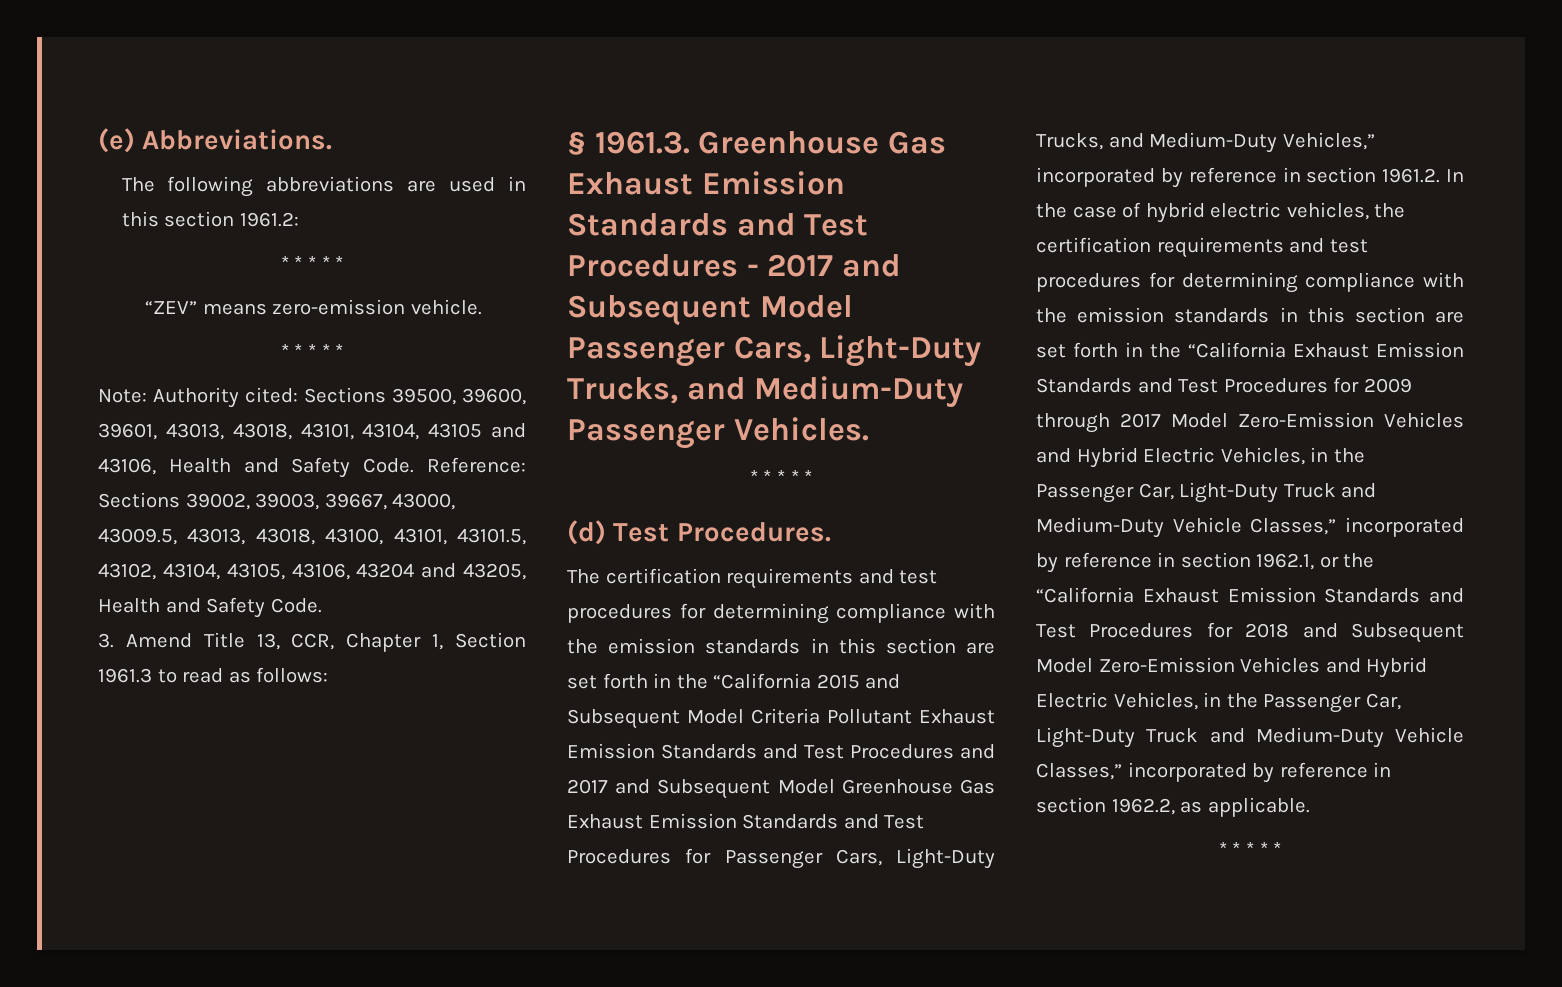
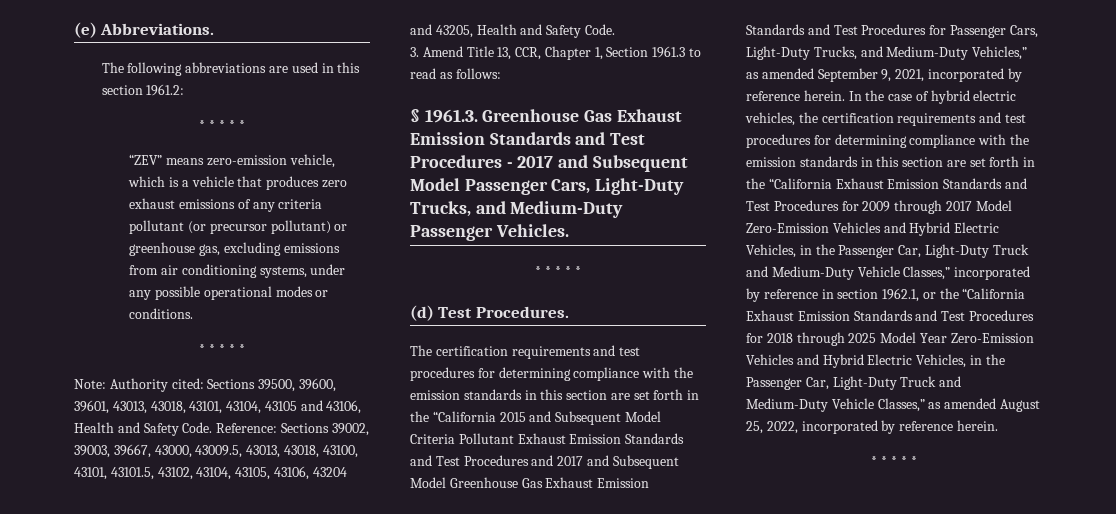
[410,299,482,315] vehicle. -> [289,154,335,168] [128,176,347,190] [129,198,323,212] [129,220,348,234] [129,242,340,256] [129,264,346,278] [129,286,329,300] [129,308,194,319] vehicle, which is a vehicle that produces zero exhaust emissions of any criteria pollutant (or precursor pollutant) or greenhouse gas, excluding emissions from air conditioning systems, under any possible operational modes or conditions.
[1036,167,1441,188] incorporated by reference in section 1961.2. -> [746,68,1022,82] [746,90,845,101] as amended September 9, 2021, incorporated by reference herein.
[1302,623,1464,643] [1036,658,1093,673] and Subsequent Model -> [796,332,947,346] through 2025 Model Year
[1127,762,1392,783] [1036,797,1310,817] incorporated by reference in section 1962.2, as applicable. -> [928,398,1040,412] [746,420,998,434] as amended August 25, 2022, incorporated by reference herein.

